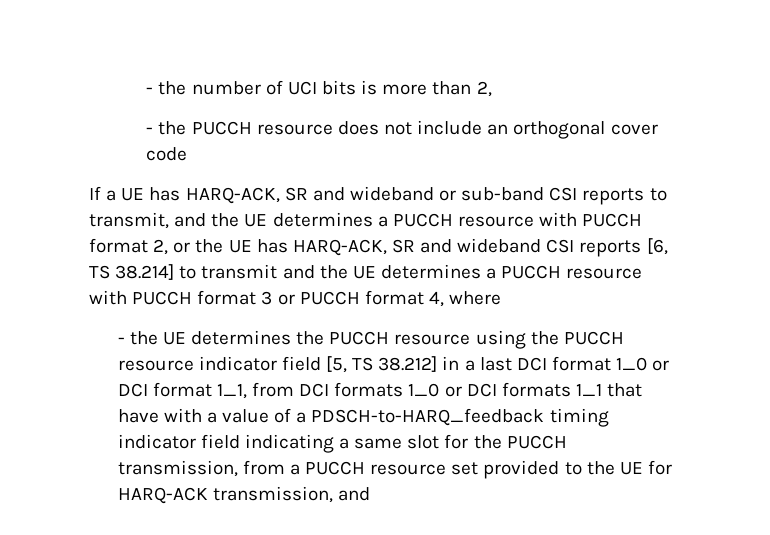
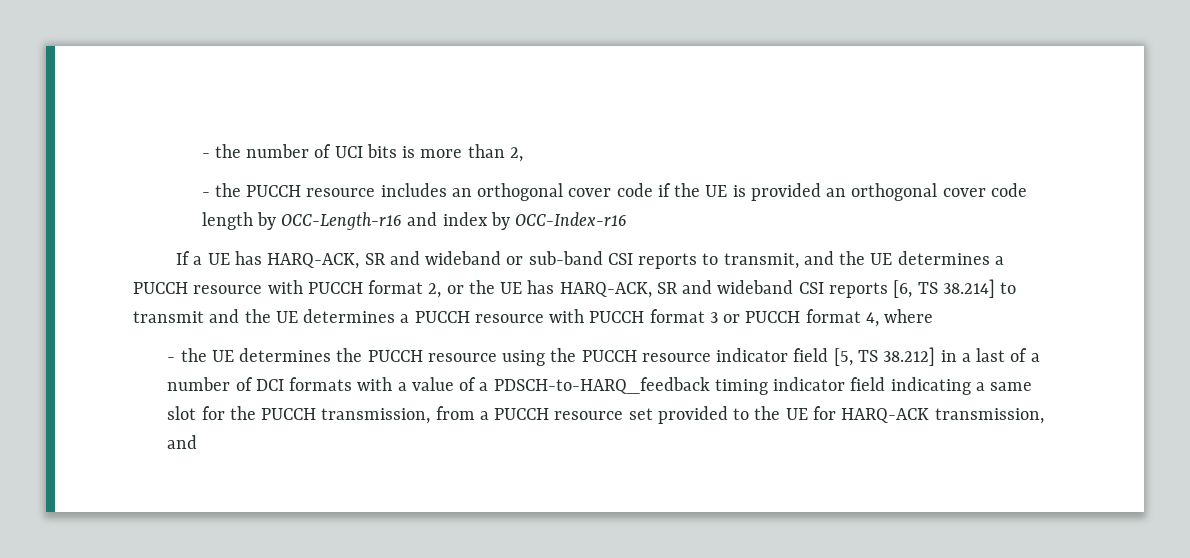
[337,120,658,139] [146,147,188,161] does not include an orthogonal cover code -> [380,183,1028,201] [201,212,628,230] includes an orthogonal cover code if the UE is provided an orthogonal cover code length by OCC-Length-r16 and index by OCC-Index-r16
[516,356,670,371] [117,382,643,399] [117,409,159,423] DCI format 1_0 or DCI format 1_1, from DCI formats 1_0 or DCI formats 1_1 that have -> [1010,348,1040,362] [167,377,353,391] of a number of DCI formats

